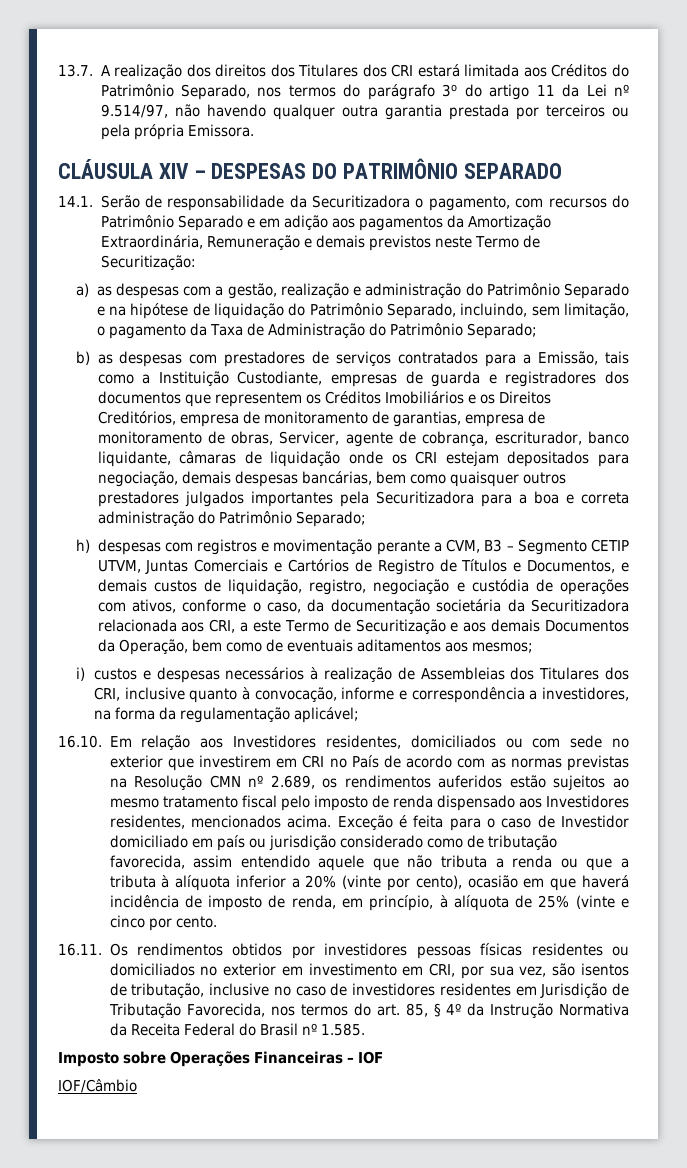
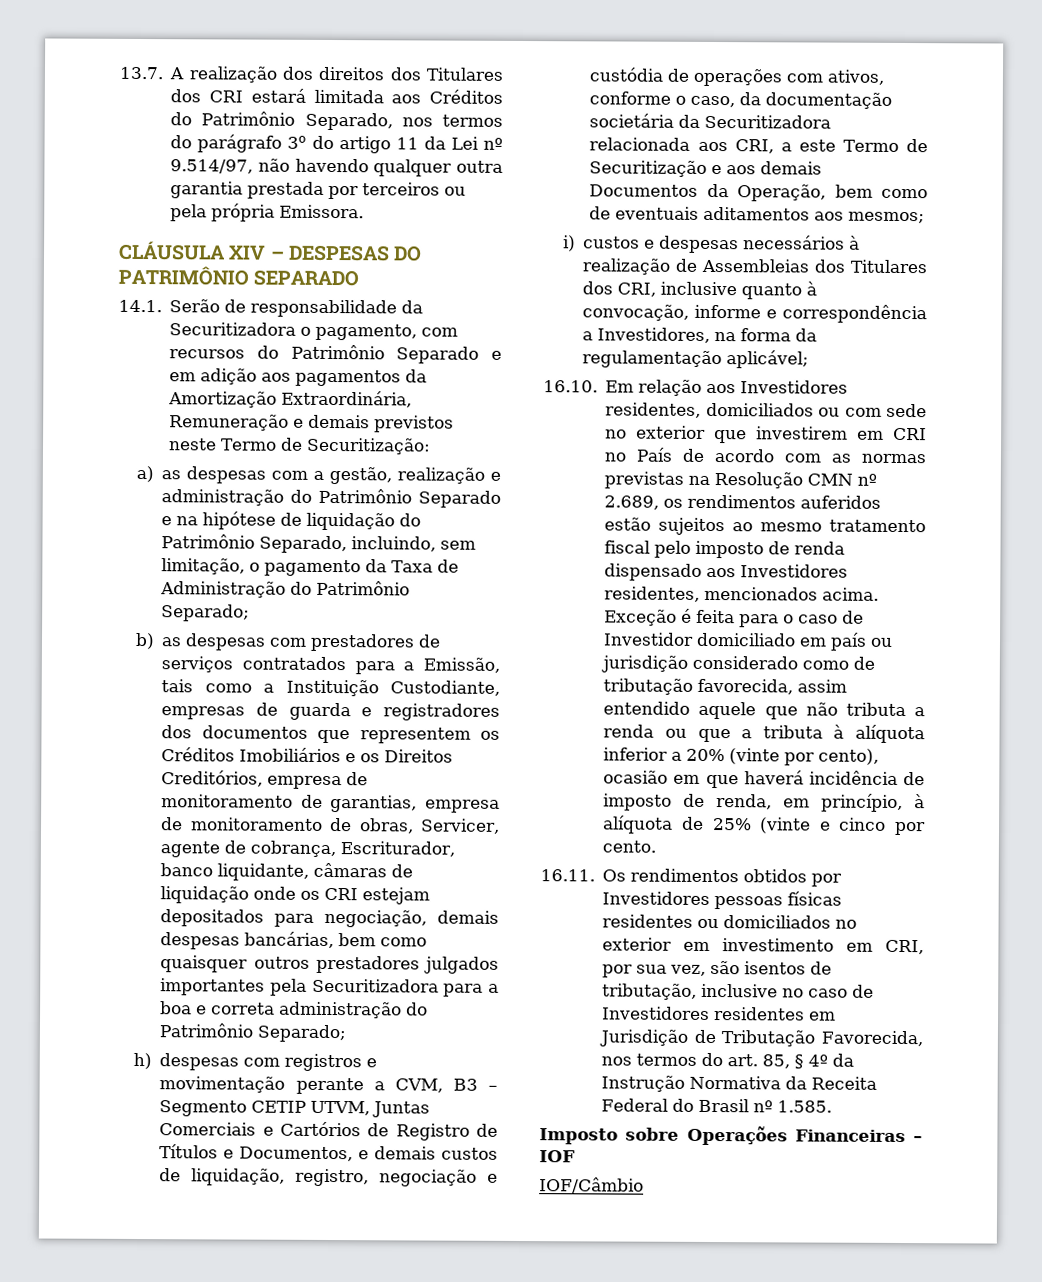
[494,431,582,445] escriturador, -> [340,841,456,857] Escriturador,
[542,687,629,701] investidores, -> [597,327,711,343] Investidores,
[324,943,408,956] investidores -> [602,891,711,905] Investidores
[352,983,435,996] investidores -> [602,1006,711,1020] Investidores

